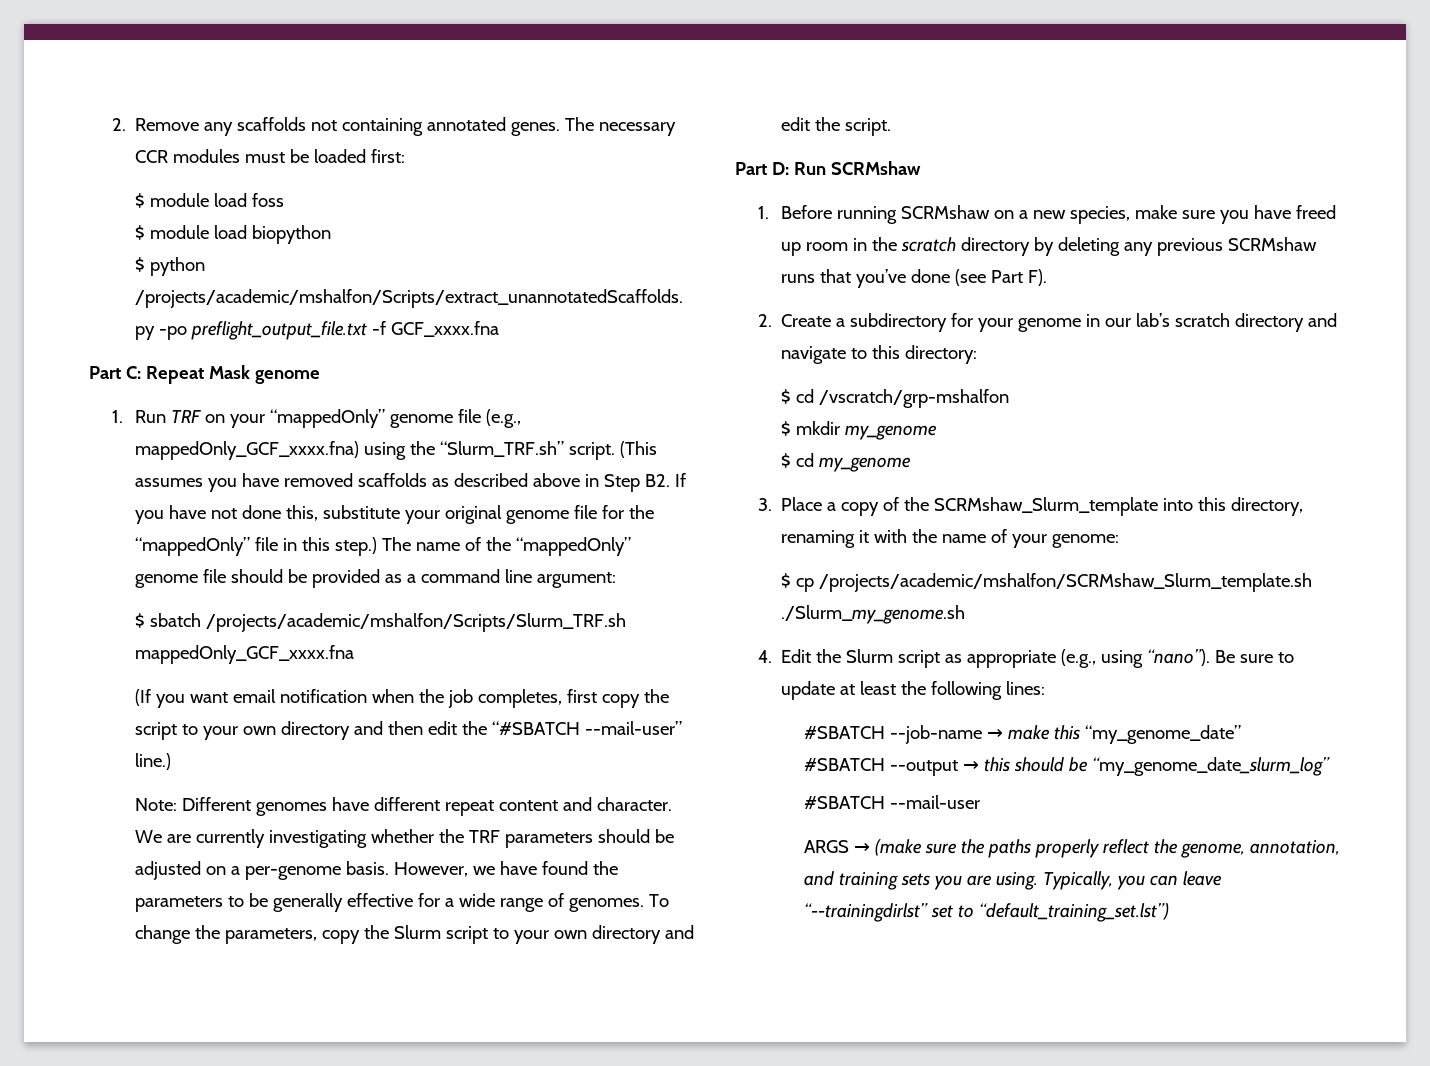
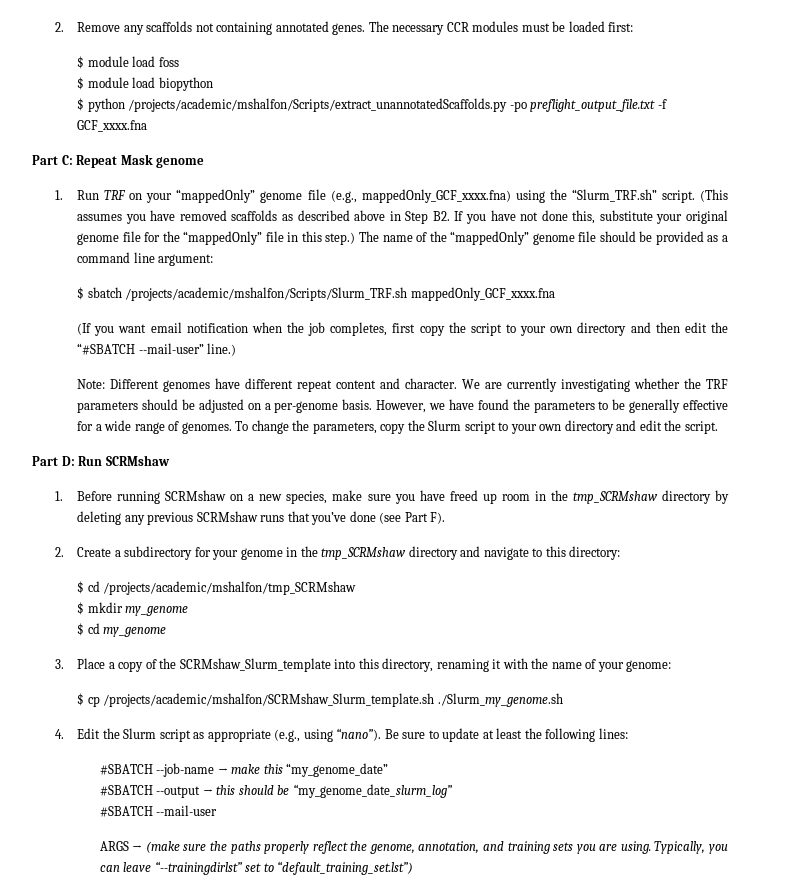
[901,237,957,252] scratch -> [572,491,658,504] tmp_SCRMshaw
[1105,313,1231,327] our lab’s scratch -> [300,546,407,560] the tmp_SCRMshaw
[819,389,1010,408] /vscratch/grp-mshalfon -> [103,581,357,595] /projects/academic/mshalfon/tmp_SCRMshaw

